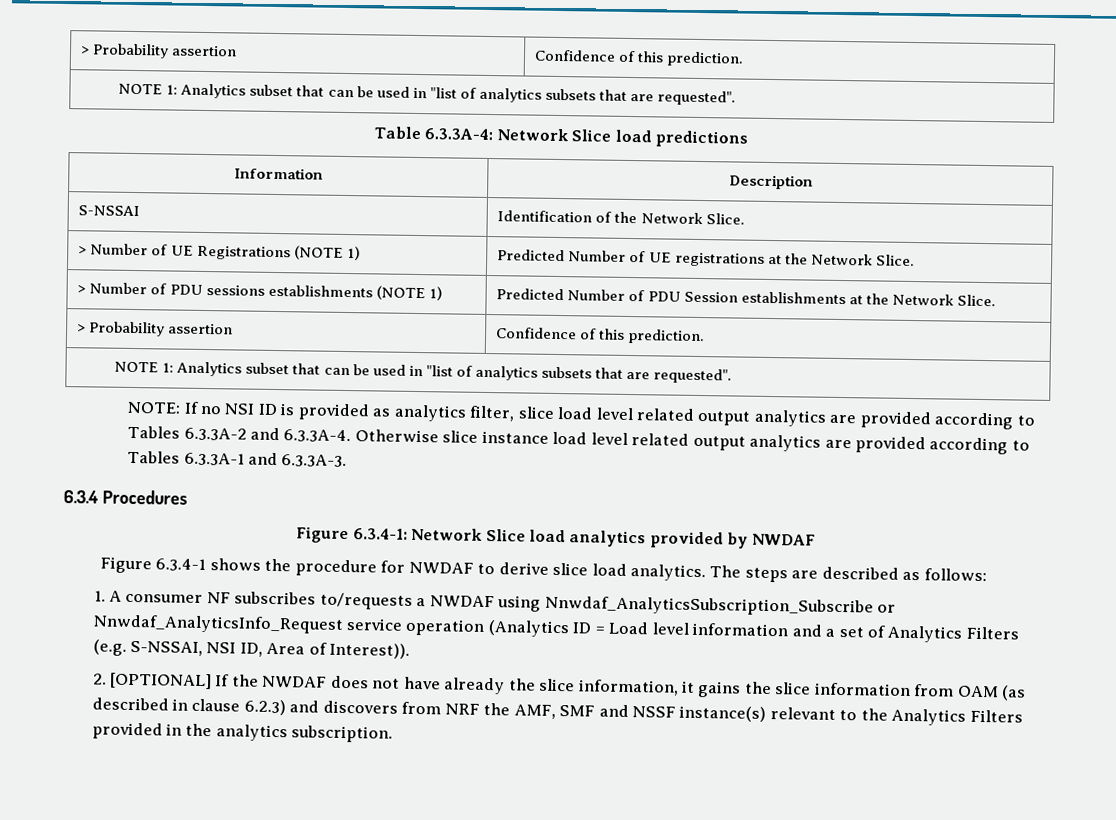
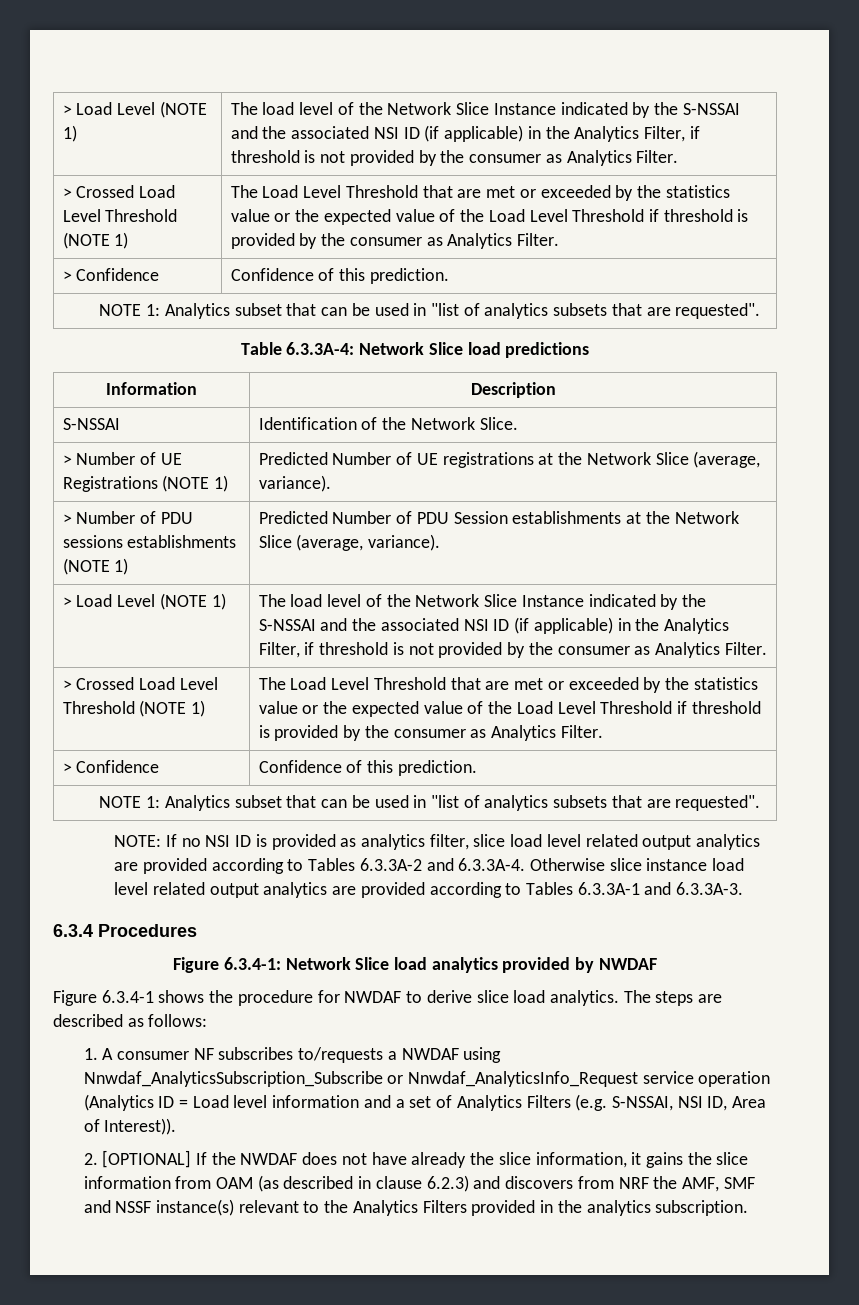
[80,43,238,59] > Probability assertion -> [62,101,207,118] [62,125,77,142] [230,102,740,118] [230,125,700,142] [230,150,679,166] [62,185,176,198] [62,209,178,222] [62,232,129,249] [230,185,730,201] [230,209,749,225] [230,233,560,249] [62,268,160,281] > Load Level (NOTE 1) | The load level of the Network Slice Instance indicated by the S-NSSAI and the associated NSI ID (if applicable) in the Analytics Filter, if threshold is not provided by the consumer as Analytics Filter. // > Crossed Load Level Threshold (NOTE 1) | The Load Level Threshold that are met or exceeded by the statistics value or the expected value of the Load Level Threshold if threshold is provided by the consumer as Analytics Filter. // > Confidence
[875,254,915,267] Slice. -> [655,451,761,468] [258,475,331,492] Slice (average, variance).
[956,294,996,307] [77,321,234,337] Slice. // > Probability assertion -> [258,534,441,551] [62,593,226,610] [258,594,706,610] [258,617,729,634] [258,642,767,658] [62,677,218,690] [62,700,206,717] [258,677,758,693] [258,701,761,717] [258,725,603,741] [62,760,160,773] Slice (average, variance). // > Load Level (NOTE 1) | The load level of the Network Slice Instance indicated by the S-NSSAI and the associated NSI ID (if applicable) in the Analytics Filter, if threshold is not provided by the consumer as Analytics Filter. // > Crossed Load Level Threshold (NOTE 1) | The Load Level Threshold that are met or exceeded by the statistics value or the expected value of the Load Level Threshold if threshold is provided by the consumer as Analytics Filter. // > Confidence

